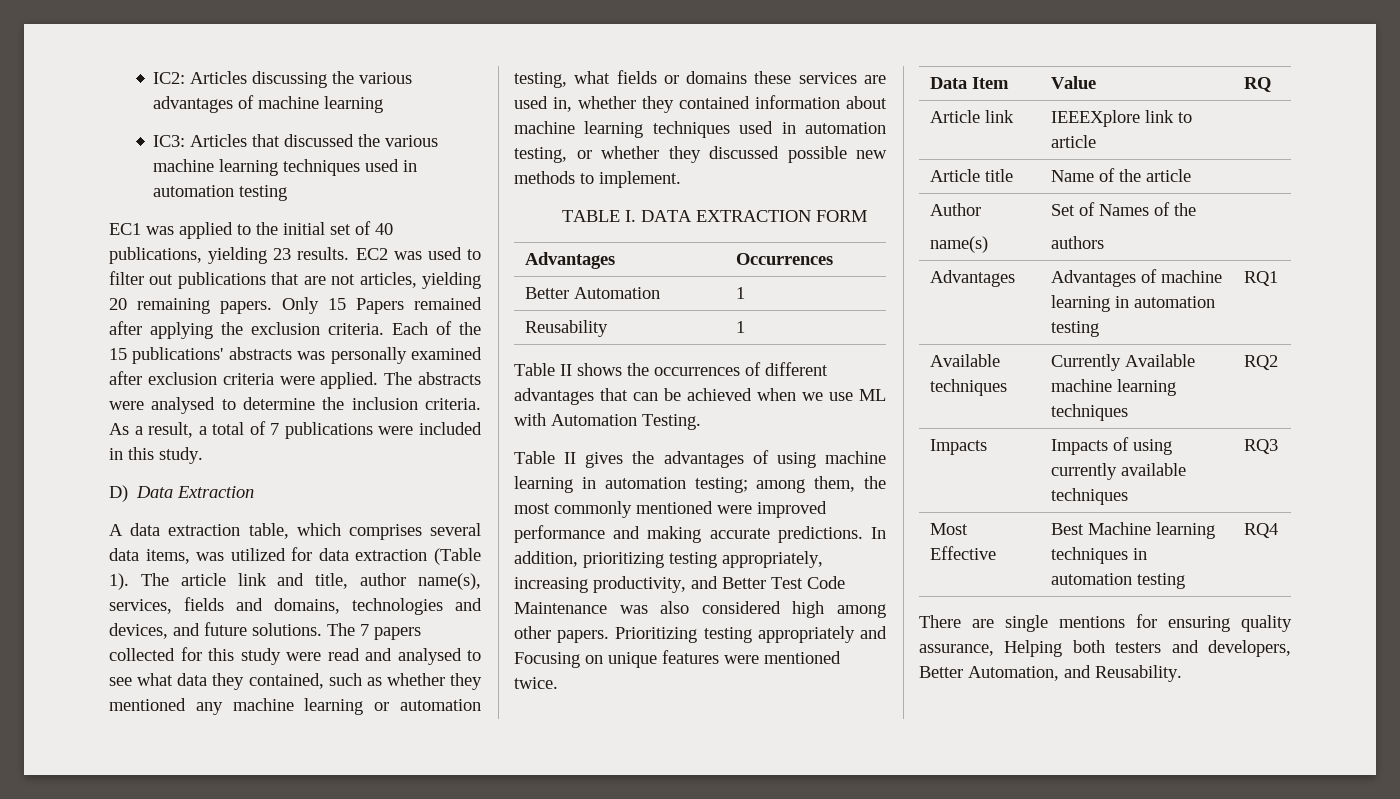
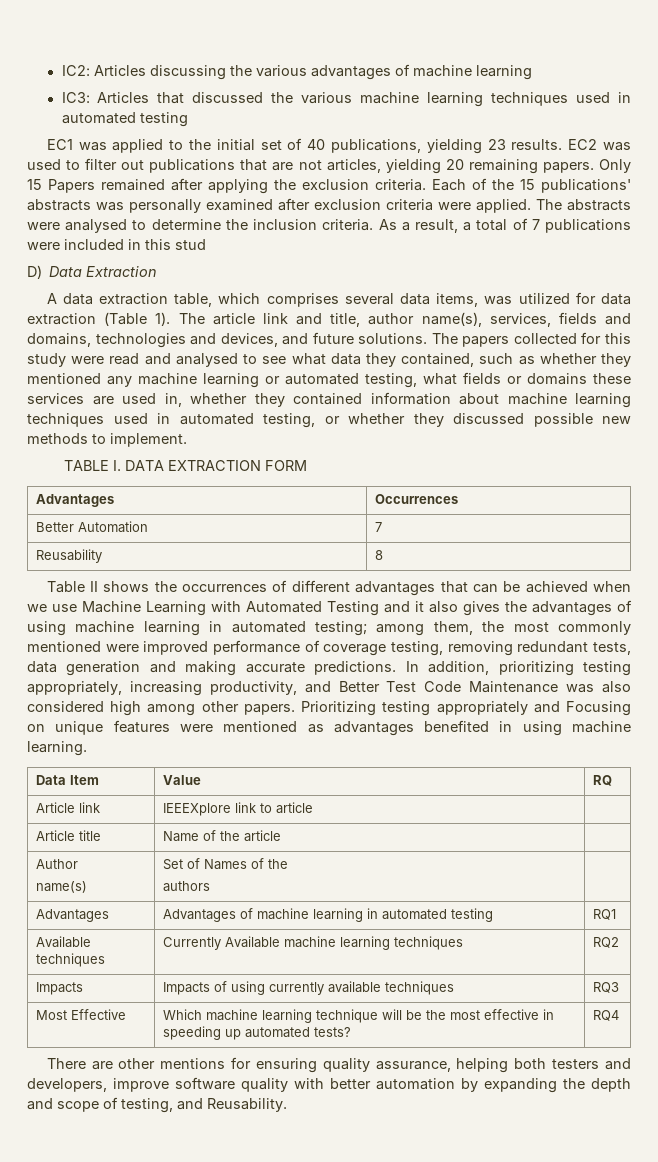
[153,185,235,197] automation -> [61,112,136,124] automated
[159,447,203,464] study. -> [175,239,206,250] stud
[360,624,369,636] 7 -> (458, 338) none
[400,699,481,711] automation -> [285,373,359,385] automated
[805,122,886,134] automation -> [179,413,254,425] automated
[735,287,745,299] 1 -> [375,522,383,532] 7
[735,321,745,333] 1 -> [375,550,384,560] 8
[859,389,886,401] [514,413,701,430] [514,451,577,464] ML with Automation Testing. // Table II -> [82,601,458,616] Machine Learning with Automated Testing and it also
[604,477,686,489] automation -> [231,621,306,633] automated
(605, 534) none -> [304,640,632,656] [27,661,141,676] of coverage testing, removing redundant tests, data generation
[514,677,558,689] twice. -> [307,720,631,736] [27,741,87,756] as advantages benefited in using machine learning.
[1133,296,1215,308] automation -> [382,909,448,920] automated
[1050,522,1215,539] [1050,547,1147,564] [1050,573,1185,589] Best Machine learning techniques in automation testing -> [163,1009,555,1023] [163,1026,352,1040] Which machine learning technique will be the most effective in speeding up automated tests?
[1005,615,1048,632] single -> [118,1058,156,1069] other
[1004,640,1063,657] Helping -> [456,1058,509,1073] helping
[919,666,1059,681] Better Automation, -> [113,1077,631,1093] [27,1097,173,1113] improve software quality with better automation by expanding the depth and scope of testing,

